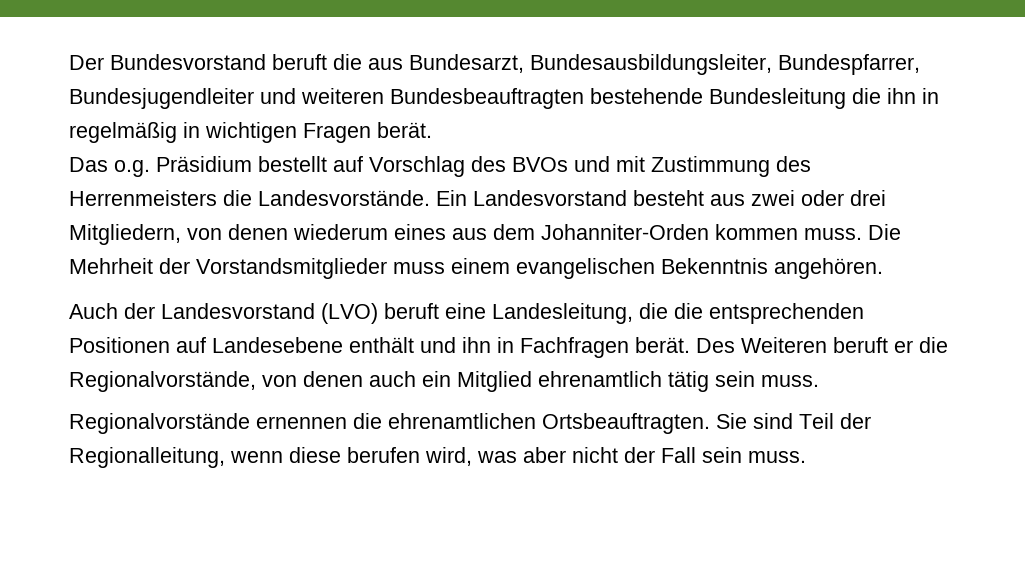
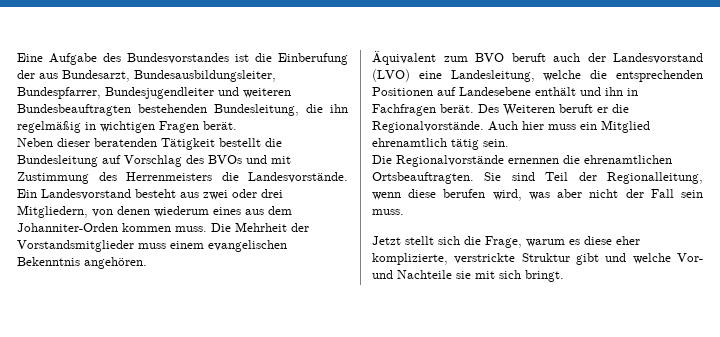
[69,54,362,70] Der Bundesvorstand beruft die -> [17,53,348,65] [17,70,35,79] Eine Aufgabe des Bundesvorstandes ist die Einberufung der
[590,88,846,109] bestehende Bundesleitung -> [138,104,299,116] bestehenden Bundesleitung,
[922,88,939,104] in -> (348, 108) none
[69,156,327,177] Das o.g. Präsidium bestellt -> [17,138,282,150] [17,155,98,167] Neben dieser beratenden Tätigkeit bestellt die Bundesleitung
[69,303,118,319] Auch -> [372,51,580,65] Äquivalent zum BVO beruft auch
[384,303,439,319] beruft -> (410, 75) none
[639,303,668,319] die -> [543,70,582,81] welche
[69,371,416,392] Regionalvorstände, von denen auch -> [372,121,576,133] Regionalvorstände. Auch hier muss
[715,371,819,387] sein muss. // -> [483,139,509,147] [372,155,392,164] sein. // Die
(806, 457) none -> [372,236,640,248] [372,253,703,265] [372,270,564,282] // Jetzt stellt sich die Frage, warum es diese eher komplizierte, verstrickte Struktur gibt und welche Vor- und Nachteile sie mit sich bringt.

